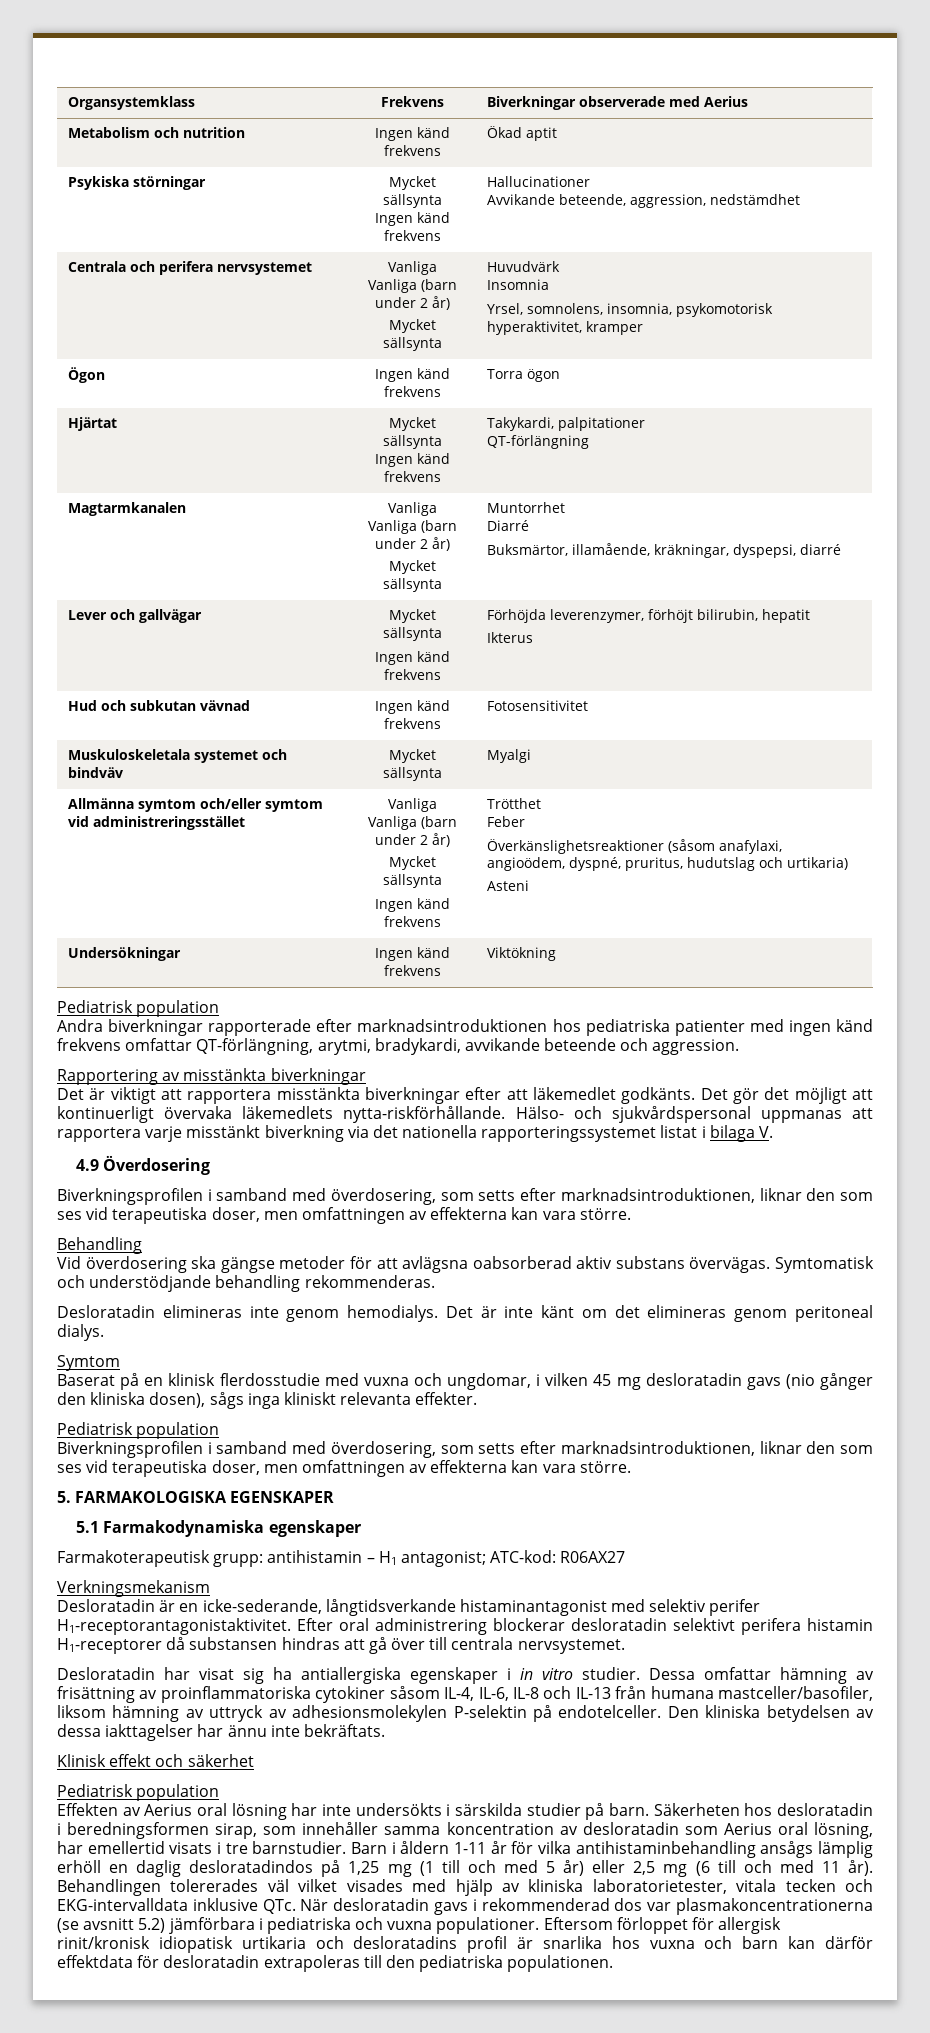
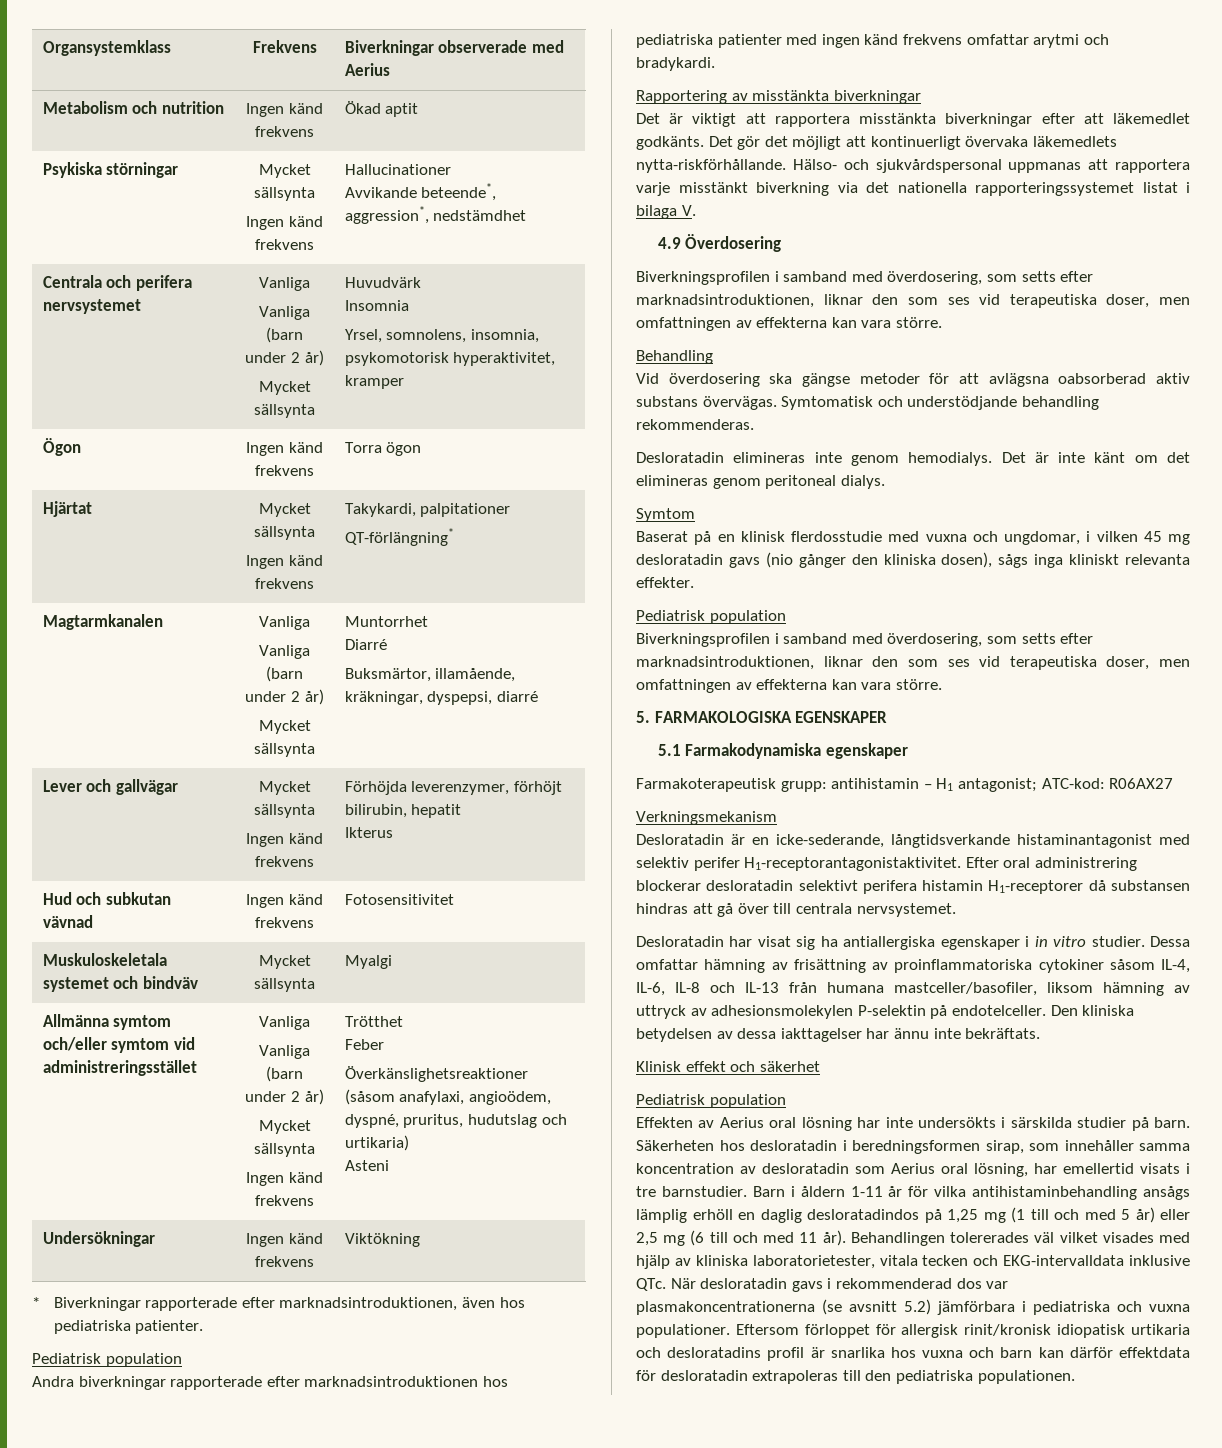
[559,194,707,208] beteende, aggression, -> [421,183,497,201] [344,206,429,224] beteende*, aggression*,
[487,435,590,449] QT-förlängning -> [344,528,454,546] QT-förlängning*
(557, 954) none -> [32,1297,525,1311] [53,1320,204,1334] // * Biverkningar rapporterade efter marknadsintroduktionen, även hos pediatriska patienter.
[196,1038,740,1055] QT-förlängning, arytmi, bradykardi, avvikande beteende och aggression. -> [1033,34,1109,48] [636,57,715,71] arytmi och bradykardi.

